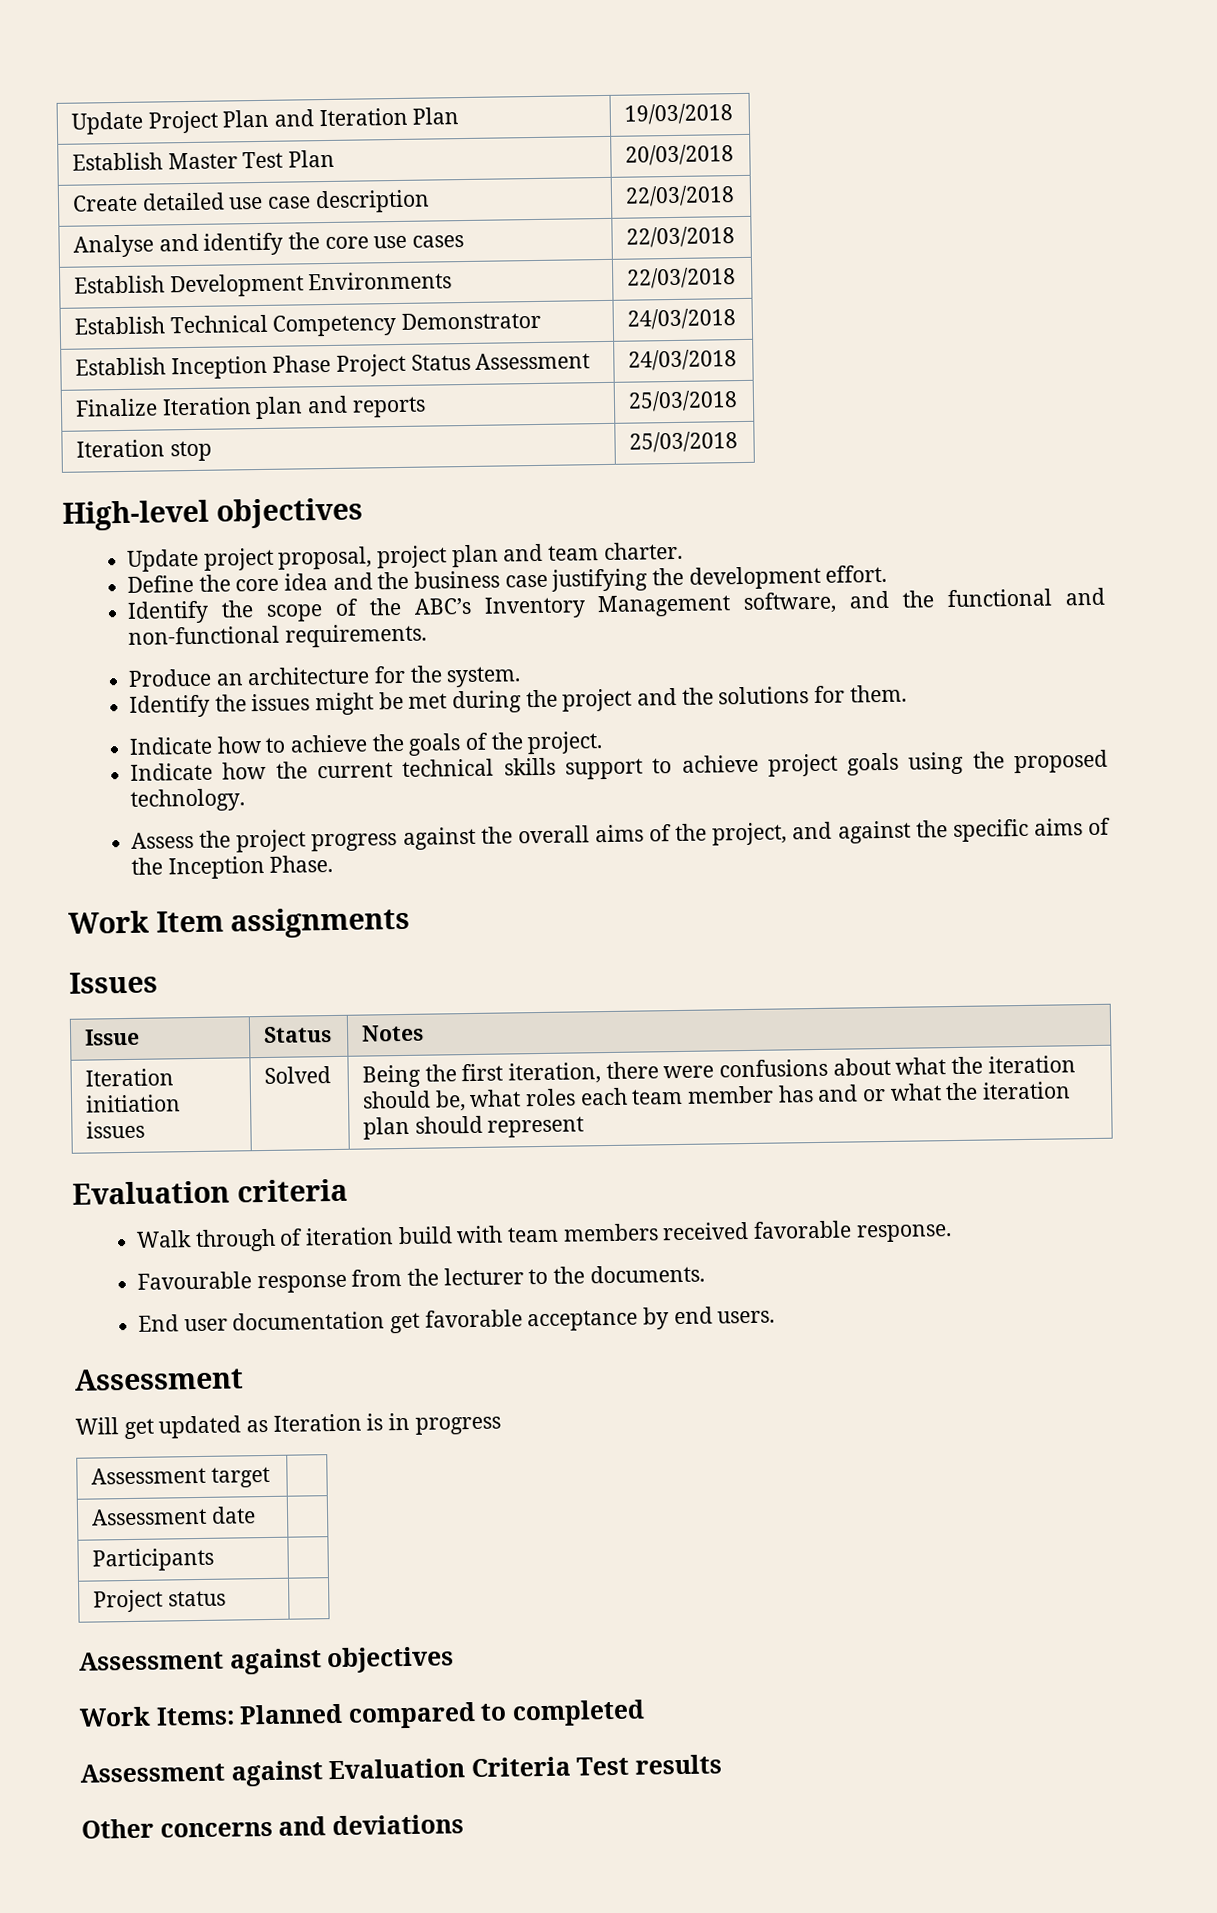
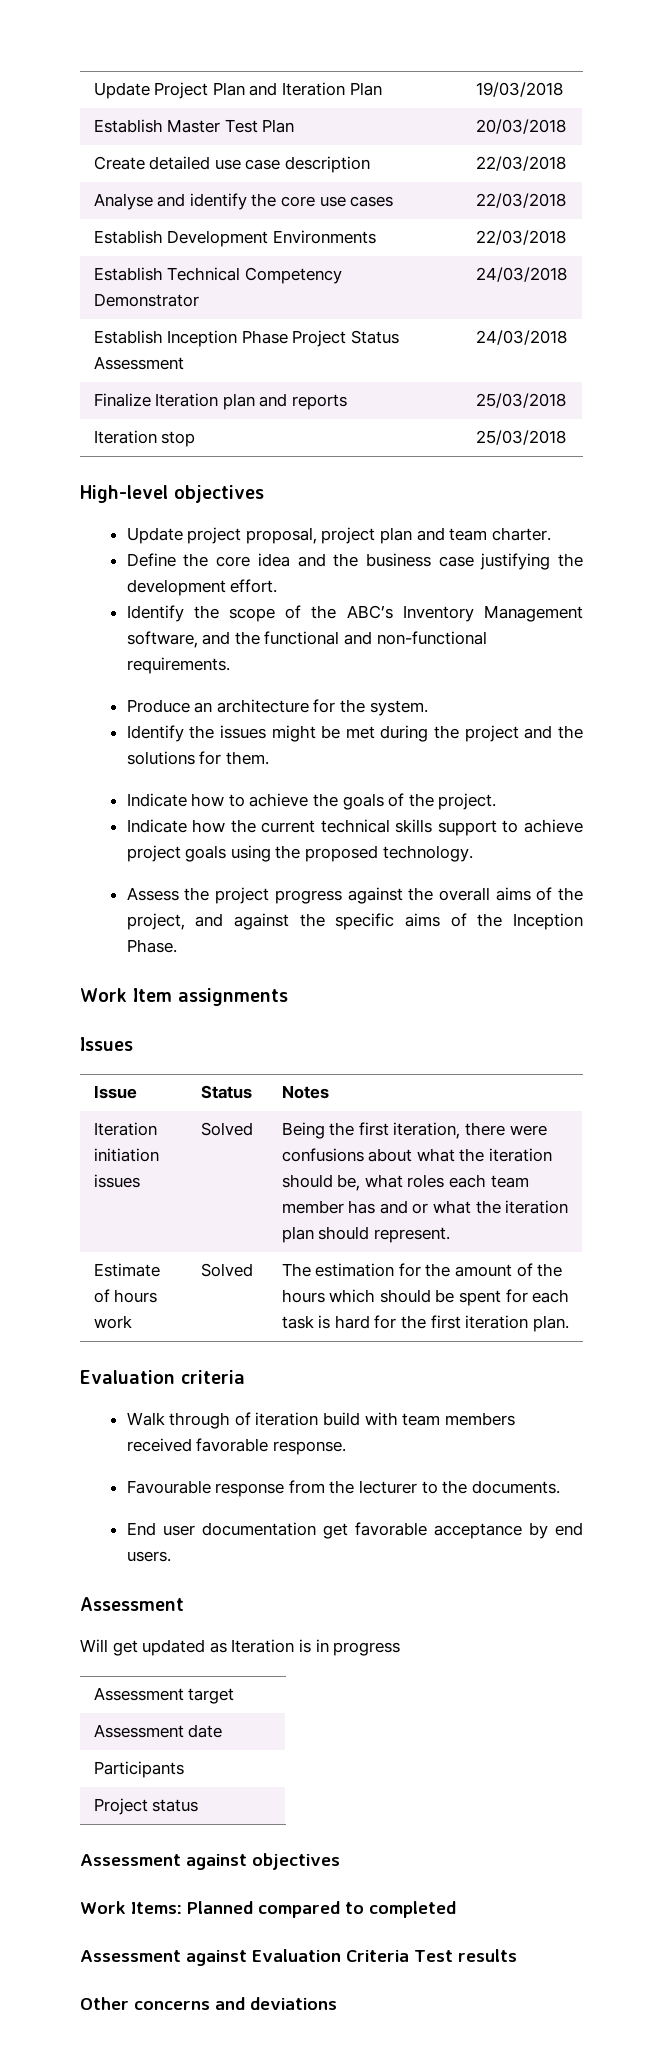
[487,1116,585,1138] represent -> [373,1227,450,1243] [93,1263,160,1277] [93,1289,158,1303] [93,1315,132,1329] [200,1263,253,1277] [281,1263,563,1277] [281,1289,570,1306] [281,1315,569,1332] represent. // Estimate of hours work | Solved | The estimation for the amount of the hours which should be spent for each task is hard for the first iteration plan.

